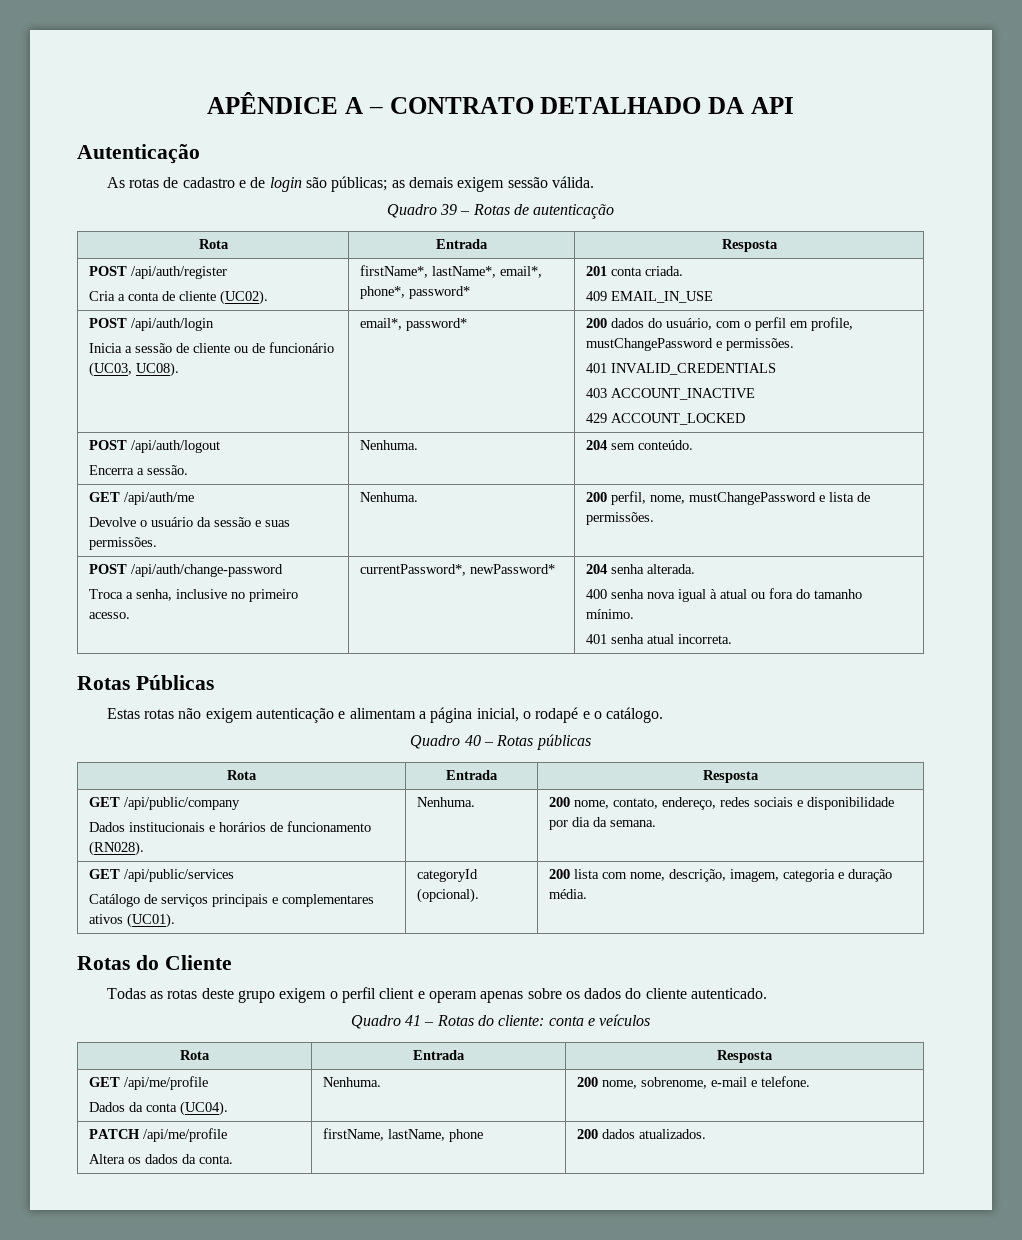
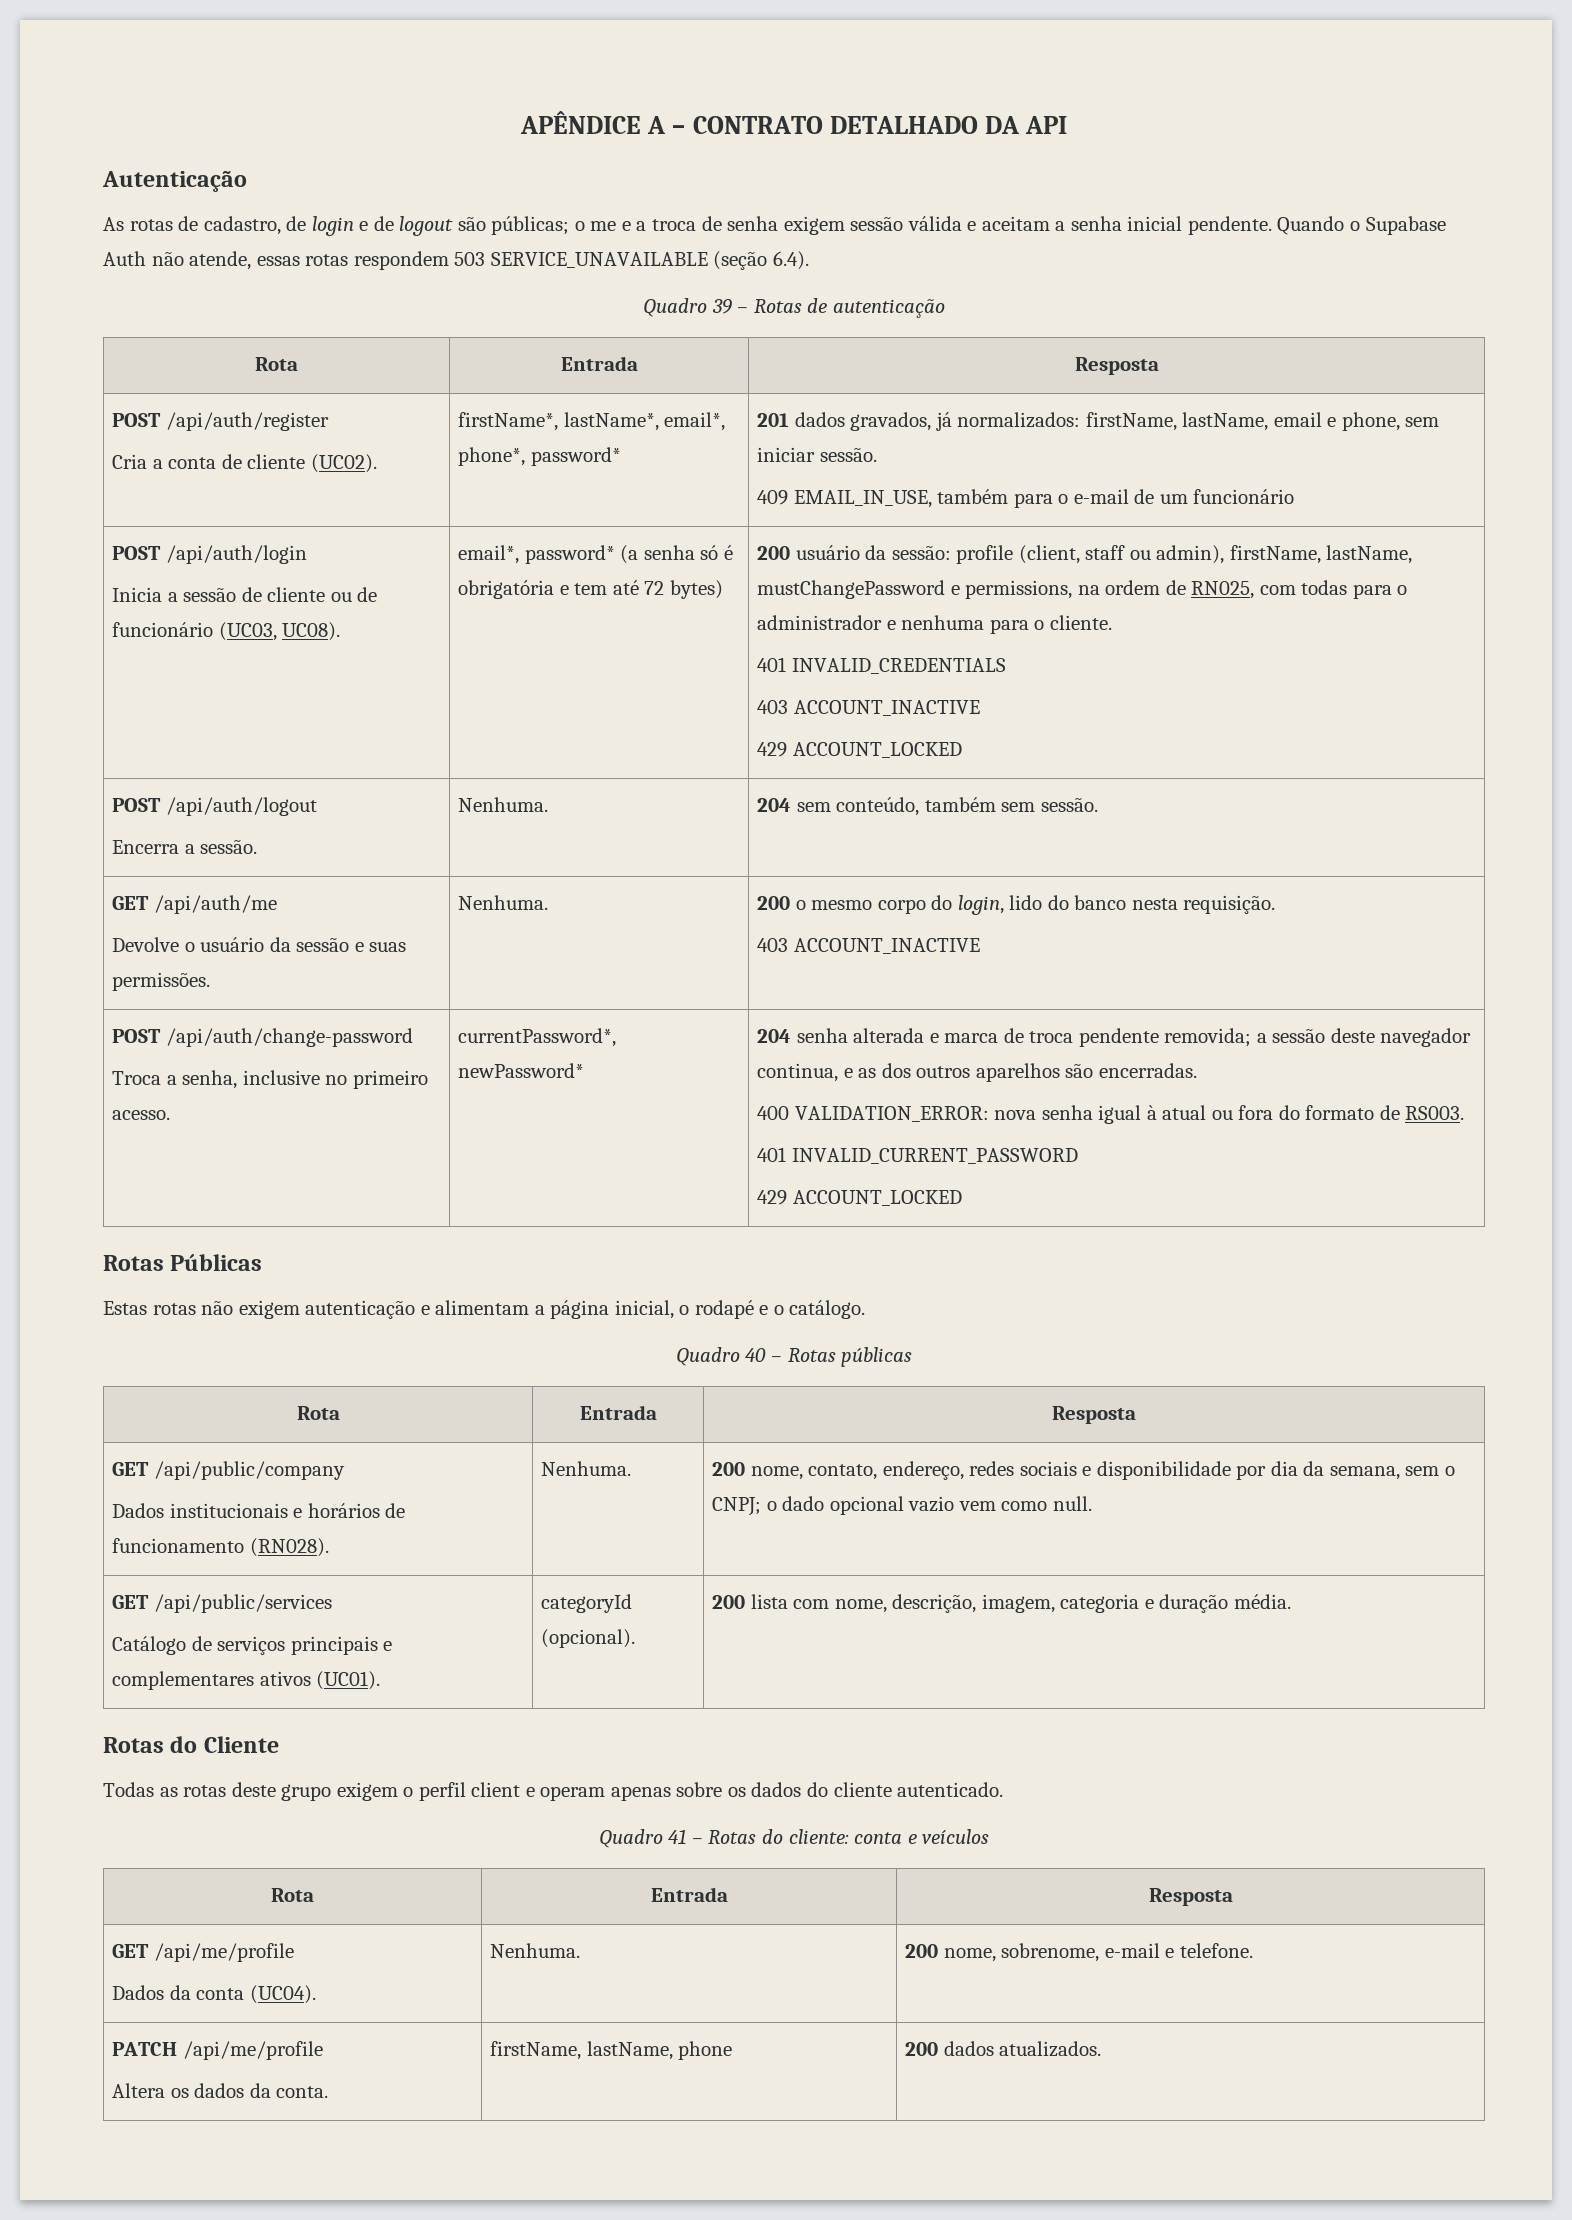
[182,177,235,188] cadastro -> [203,216,354,236] cadastro, de login
[269,177,302,192] login -> [399,216,454,236] logout
[391,176,594,192] as demais exigem sessão válida. -> [574,216,1446,235] [103,251,809,270] o me e a troca de senha exigem sessão válida e aceitam a senha inicial pendente. Quando o Supabase Auth não atende, essas rotas respondem 503 SERVICE_UNAVAILABLE (seção 6.4).
[610,266,683,276] [585,291,713,303] conta criada. // 409 EMAIL_IN_USE -> [794,412,1440,431] [756,447,877,462] [756,489,1295,508] dados gravados, já normalizados: firstName, lastName, email e phone, sem iniciar sessão. // 409 EMAIL_IN_USE, também para o e-mail de um funcionário
[585,317,853,331] [585,338,794,351] | 200 dados do usuário, com o perfil em profile, mustChangePassword e permissões. -> [620,545,733,564] [457,580,723,599] [756,545,1413,564] [756,580,1408,599] [756,615,1112,634] (a senha só é obrigatória e tem até 72 bytes) | 200 usuário da sessão: profile (client, staff ou admin), firstName, lastName, mustChangePassword e permissions, na ordem de RN025, com todas para o administrador e nenhuma para o cliente.
[637,440,693,450] conteúdo. -> [836,797,1098,816] conteúdo, também sem sessão.
[610,491,870,505] [585,512,654,525] perfil, nome, mustChangePassword e lista de permissões. -> [795,895,1276,915] [756,938,980,954] o mesmo corpo do login, lido do banco nesta requisição. // 403 ACCOUNT_INACTIVE
[646,564,695,574] [585,589,675,599] alterada. // 400 senha nova -> [853,1028,1472,1047] [756,1063,1197,1082] [756,1105,1093,1122] alterada e marca de troca pendente removida; a sessão deste navegador continua, e as dos outros aparelhos são encerradas. // 400 VALIDATION_ERROR: nova senha
[813,589,862,599] [585,609,634,619] [585,634,732,644] tamanho mínimo. // 401 senha atual incorreta. -> [1305,1105,1465,1120] [756,1147,1078,1164] [756,1190,962,1206] formato de RS003. // 401 INVALID_CURRENT_PASSWORD // 429 ACCOUNT_LOCKED
[609,820,656,827] semana. -> [1329,1466,1455,1480] [711,1496,1092,1516] semana, sem o CNPJ; o dado opcional vazio vem como null.

